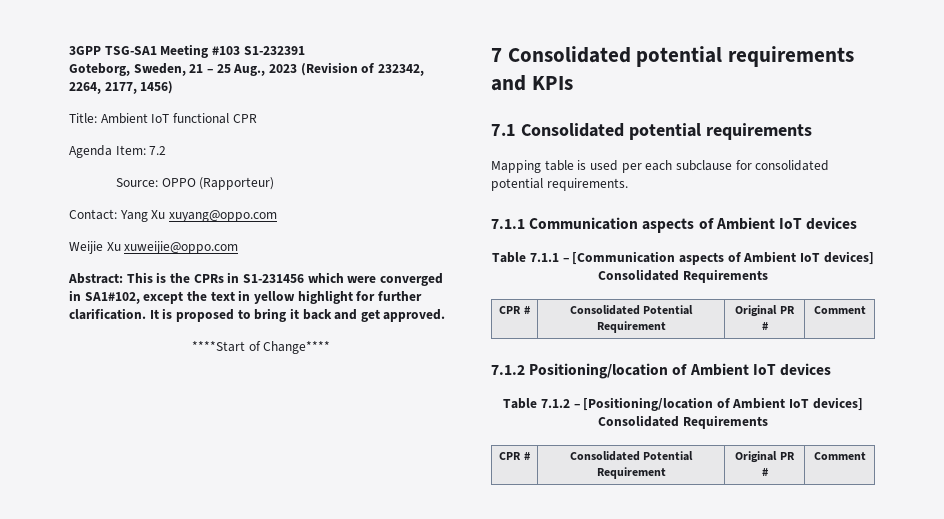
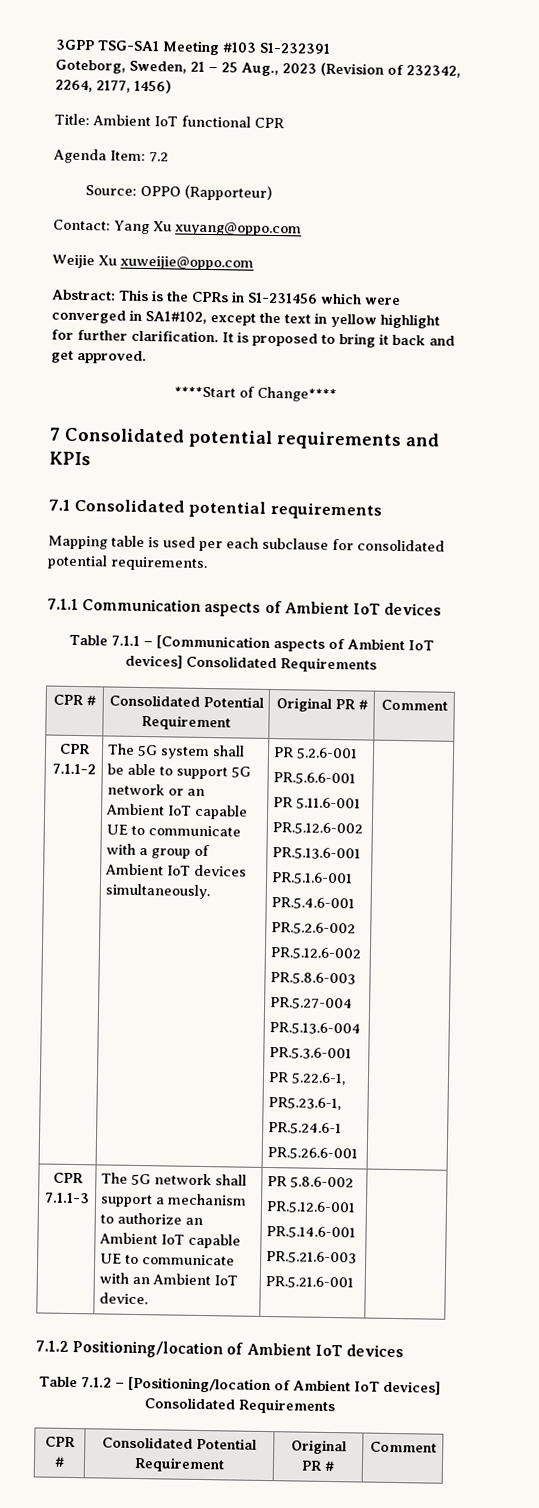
(866, 310) none -> [58,743,91,755] [51,763,96,775] [107,743,246,760] [107,763,252,780] [107,783,206,797] [106,803,249,820] [106,824,242,837] [106,843,211,859] [105,863,248,877] [105,883,211,900] [273,747,359,760] [273,772,357,785] [273,797,362,810] [272,822,364,835] [272,847,362,860] [271,872,354,885] [271,897,356,910] [271,922,357,935] [270,947,362,960] [270,972,357,985] [270,997,354,1010] [269,1022,362,1035] [269,1047,353,1060] [268,1072,347,1086] [268,1097,342,1111] [268,1122,343,1135] [267,1147,359,1160] [52,1172,84,1184] [45,1192,90,1204] [101,1172,248,1186] [100,1193,248,1208] [100,1212,204,1226] [99,1232,242,1249] [100,1253,236,1266] [99,1272,239,1286] [99,1292,149,1305] [267,1176,355,1189] [266,1201,357,1214] [266,1226,357,1239] [266,1251,358,1264] [265,1276,355,1289] // CPR 7.1.1-2 | The 5G system shall be able to support 5G network or an Ambient IoT capable UE to communicate with a group of Ambient IoT devices simultaneously. | PR 5.2.6-001 // PR.5.6.6-001 // PR 5.11.6-001 // PR.5.12.6-002 // PR.5.13.6-001 // PR.5.1.6-001 // PR.5.4.6-001 // PR.5.2.6-002 // PR.5.12.6-002 // PR.5.8.6-003 // PR.5.27-004 // PR.5.13.6-004 // PR.5.3.6-001 // PR 5.22.6-1, // PR5.23.6-1, // PR.5.24.6-1 // PR.5.26.6-001 | // CPR 7.1.1-3 | The 5G network shall support a mechanism to authorize an Ambient IoT capable UE to communicate with an Ambient IoT device. | PR 5.8.6-002 // PR.5.12.6-001 // PR.5.14.6-001 // PR.5.21.6-003 // PR.5.21.6-001 |

